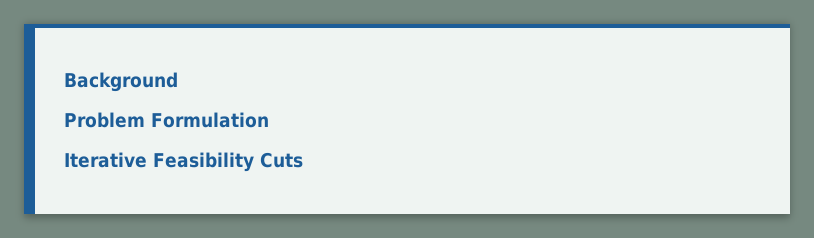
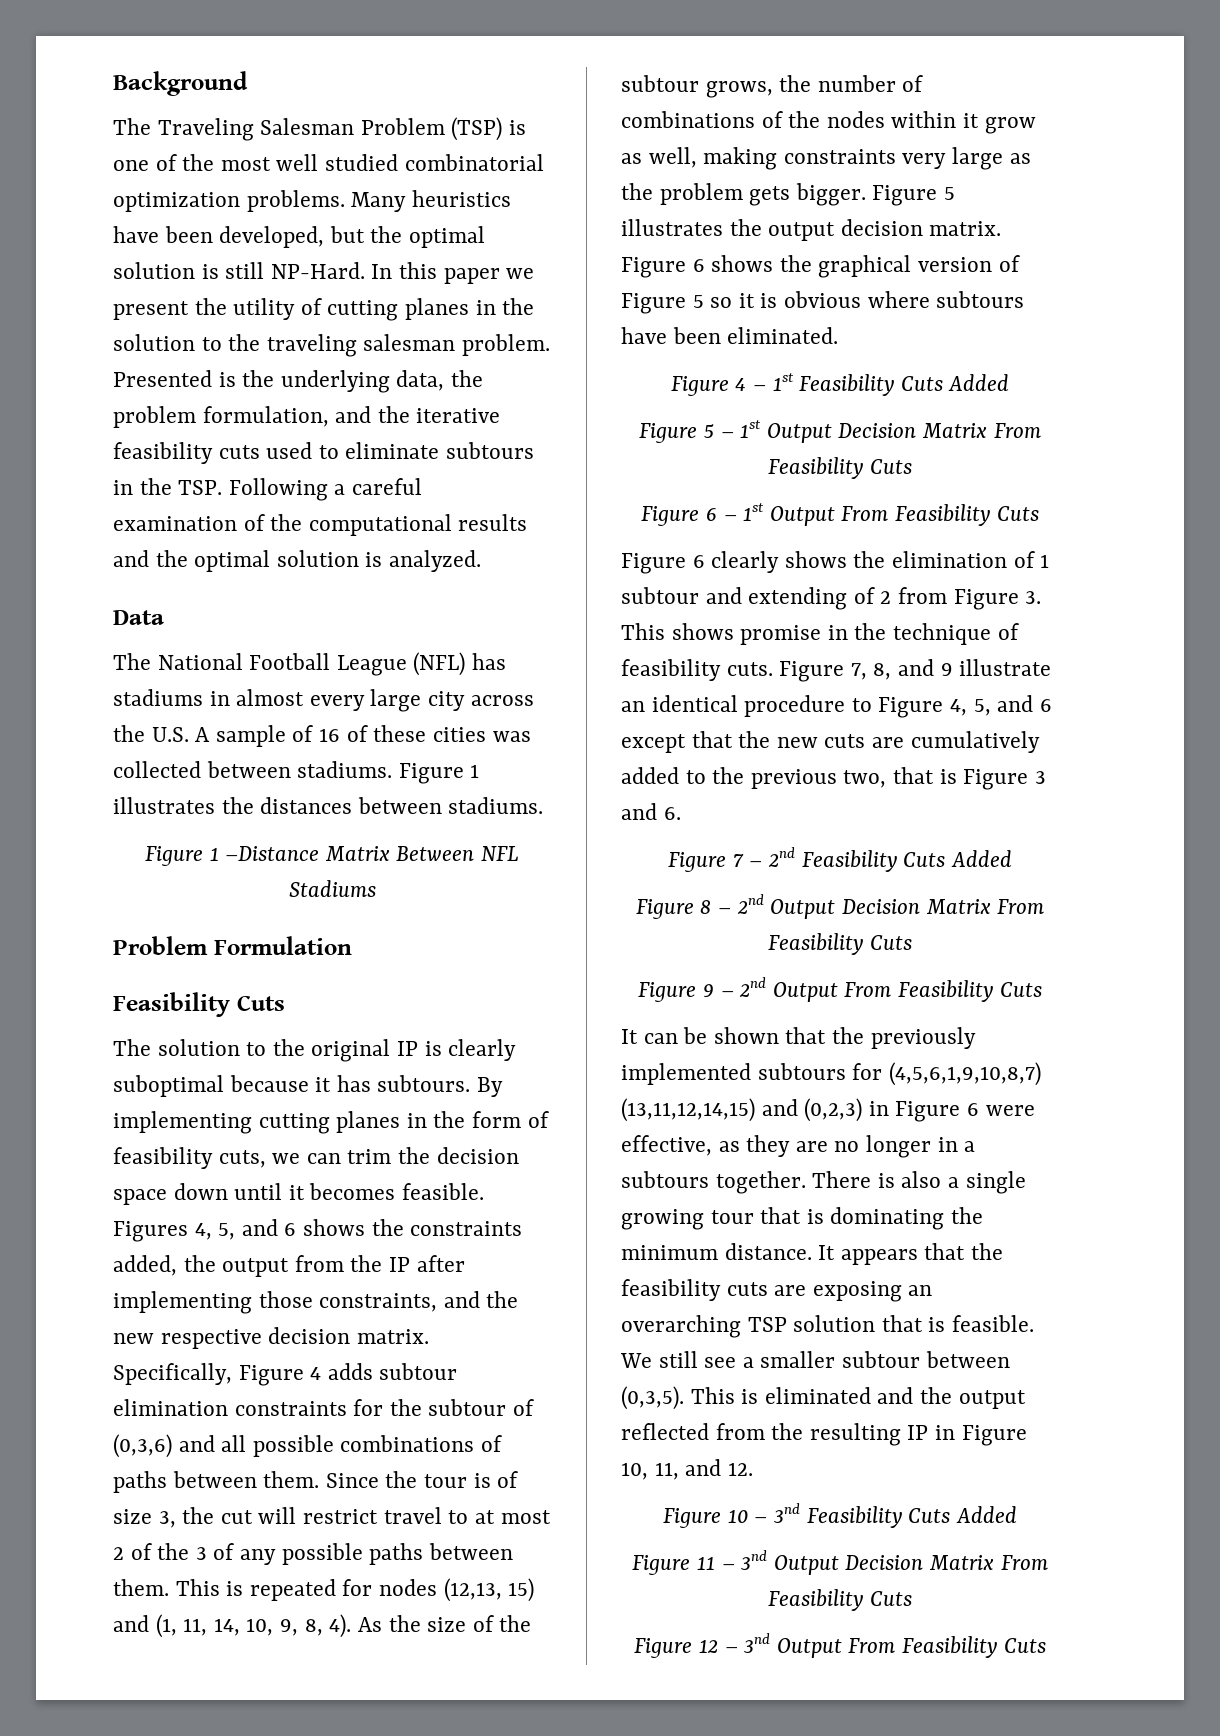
(178, 82) none -> [113,117,527,141] [113,154,544,171] [113,190,511,212] [113,226,486,248] [113,262,535,284] [113,298,535,321] [113,334,551,357] [113,370,484,393] [113,406,501,428] [113,442,535,464] [113,478,423,501] [113,514,528,536] [113,550,482,572] [113,610,164,625] [113,652,507,676] [113,689,534,712] [113,725,531,747] [113,761,480,784] [113,797,544,814] [144,846,520,866] [288,880,376,897] // The Traveling Salesman Problem (TSP) is one of the most well studied combinatorial optimization problems. Many heuristics have been developed, but the optimal solution is still NP-Hard. In this paper we present the utility of cutting planes in the solution to the traveling salesman problem. Presented is the underlying data, the problem formulation, and the iterative feasibility cuts used to eliminate subtours in the TSP. Following a careful examination of the computational results and the optimal solution is analyzed. // Data // The National Football League (NFL) has stadiums in almost every large city across the U.S. A sample of 16 of these cities was collected between stadiums. Figure 1 illustrates the distances between stadiums. // Figure 1 –Distance Matrix Between NFL Stadiums
[64,152,303,172] Iterative Feasibility Cuts -> [113,992,285,1017] [113,1039,517,1062] [113,1075,504,1097] [113,1111,549,1134] [113,1147,519,1169] [113,1183,485,1205] [113,1219,523,1242] [113,1255,465,1277] [113,1291,519,1314] [113,1327,429,1349] [113,1363,458,1386] [113,1399,535,1416] [113,1434,503,1458] [113,1471,519,1493] [113,1507,551,1528] [113,1543,513,1565] [113,1578,535,1602] [113,1614,532,1638] [621,75,924,98] [621,111,1036,134] [621,147,1031,170] [621,183,956,206] [621,219,1002,241] [621,255,1020,278] [621,291,1025,314] [621,327,839,344] [670,373,1010,396] [639,420,1041,443] [768,457,912,479] [641,503,1039,526] [621,551,1050,574] [621,587,1042,610] [621,623,1019,645] [621,659,1052,682] [621,695,1052,718] [621,731,1040,753] [621,767,1046,790] [621,803,681,820] [668,847,1012,872] [635,894,1045,919] [768,933,912,955] [638,977,1042,1002] [621,1027,976,1049] [621,1062,1041,1086] [621,1098,1035,1122] [621,1135,976,1158] [621,1171,1026,1194] [621,1207,984,1230] [621,1243,1004,1265] [621,1279,933,1302] [621,1315,1035,1338] [620,1351,1010,1368] [621,1386,1026,1410] [621,1423,1027,1446] [621,1459,753,1480] [663,1503,1017,1528] [632,1550,1048,1575] [768,1589,912,1611] [634,1633,1046,1658] Feasibility Cuts // The solution to the original IP is clearly suboptimal because it has subtours. By implementing cutting planes in the form of feasibility cuts, we can trim the decision space down until it becomes feasible. Figures 4, 5, and 6 shows the constraints added, the output from the IP after implementing those constraints, and the new respective decision matrix. Specifically, Figure 4 adds subtour elimination constraints for the subtour of (0,3,6) and all possible combinations of paths between them. Since the tour is of size 3, the cut will restrict travel to at most 2 of the 3 of any possible paths between them. This is repeated for nodes (12,13, 15) and (1, 11, 14, 10, 9, 8, 4). As the size of the subtour grows, the number of combinations of the nodes within it grow as well, making constraints very large as the problem gets bigger. Figure 5 illustrates the output decision matrix. Figure 6 shows the graphical version of Figure 5 so it is obvious where subtours have been eliminated. // Figure 4 – 1st Feasibility Cuts Added // Figure 5 – 1st Output Decision Matrix From Feasibility Cuts // Figure 6 – 1st Output From Feasibility Cuts // Figure 6 clearly shows the elimination of 1 subtour and extending of 2 from Figure 3. This shows promise in the technique of feasibility cuts. Figure 7, 8, and 9 illustrate an identical procedure to Figure 4, 5, and 6 except that the new cuts are cumulatively added to the previous two, that is Figure 3 and 6. // Figure 7 – 2nd Feasibility Cuts Added // Figure 8 – 2nd Output Decision Matrix From Feasibility Cuts // Figure 9 – 2nd Output From Feasibility Cuts // It can be shown that the previously implemented subtours for (4,5,6,1,9,10,8,7) (13,11,12,14,15) and (0,2,3) in Figure 6 were effective, as they are no longer in a subtours together. There is also a single growing tour that is dominating the minimum distance. It appears that the feasibility cuts are exposing an overarching TSP solution that is feasible. We still see a smaller subtour between (0,3,5). This is eliminated and the output reflected from the resulting IP in Figure 10, 11, and 12. // Figure 10 – 3nd Feasibility Cuts Added // Figure 11 – 3nd Output Decision Matrix From Feasibility Cuts // Figure 12 – 3nd Output From Feasibility Cuts

